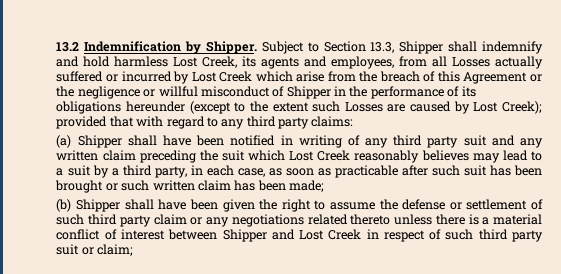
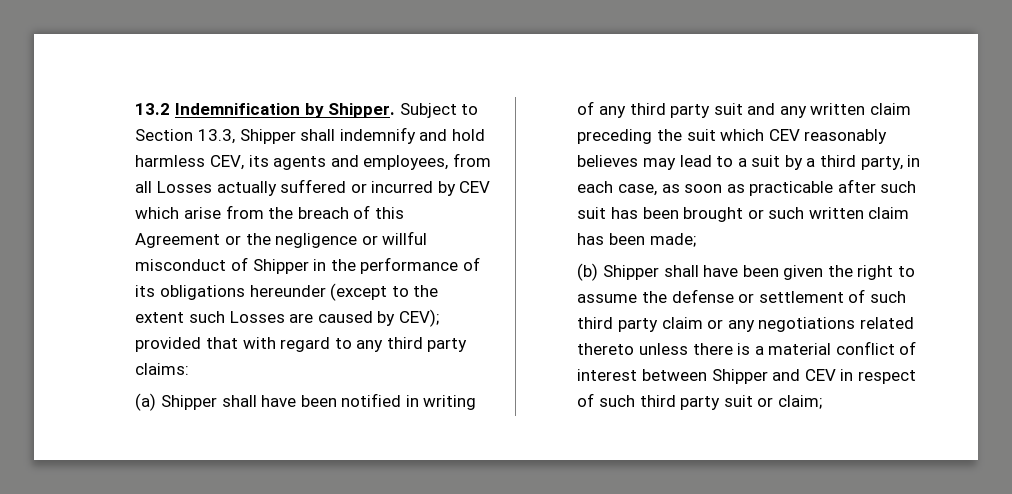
[173,56,238,68] Lost Creek, -> [209,155,244,170] CEV,
[191,71,253,82] Lost Creek -> [459,181,491,193] CEV
[473,101,543,114] Lost Creek); -> [398,309,439,327] CEV);
[289,150,351,161] Lost Creek -> [768,129,800,141] CEV
[299,229,362,240] Lost Creek -> [804,369,836,381] CEV

